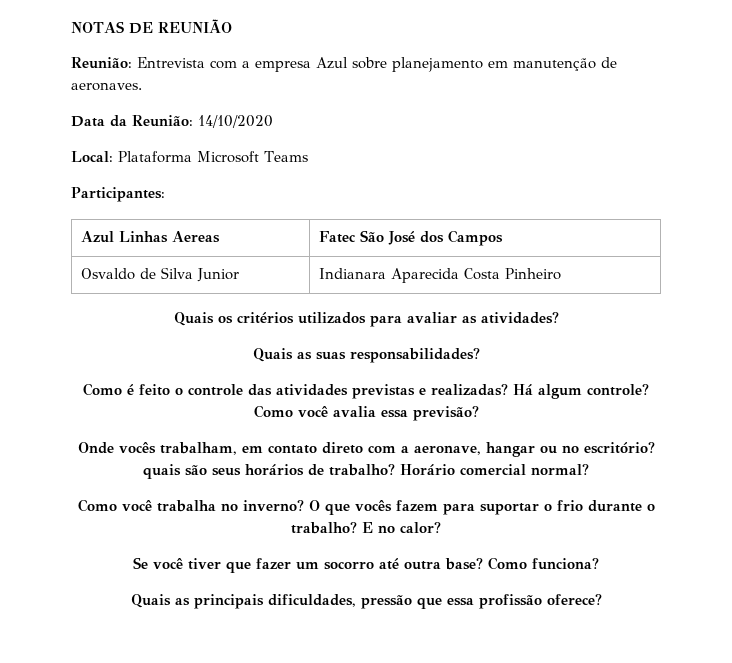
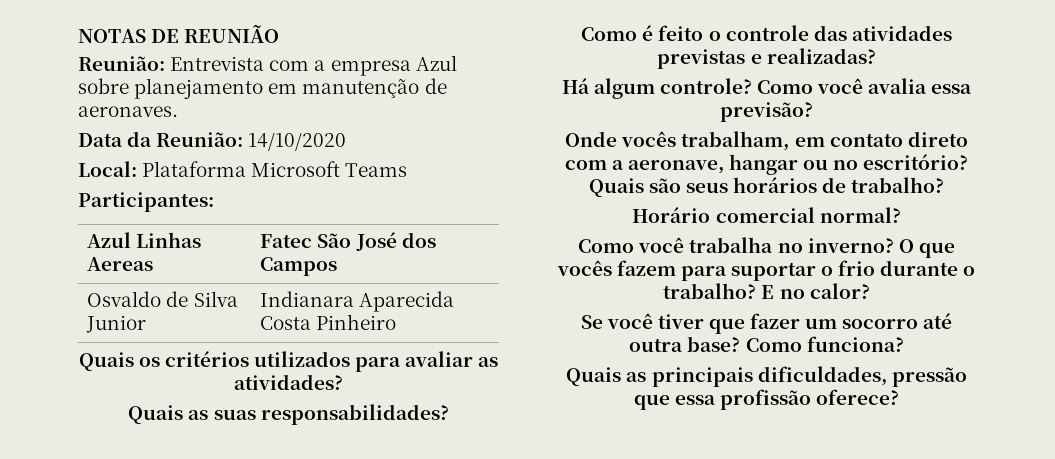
(508, 390) none -> (876, 56) //
[143,464,181,479] quais -> [588,178,644,197] Quais
(395, 470) none -> (945, 185) //

